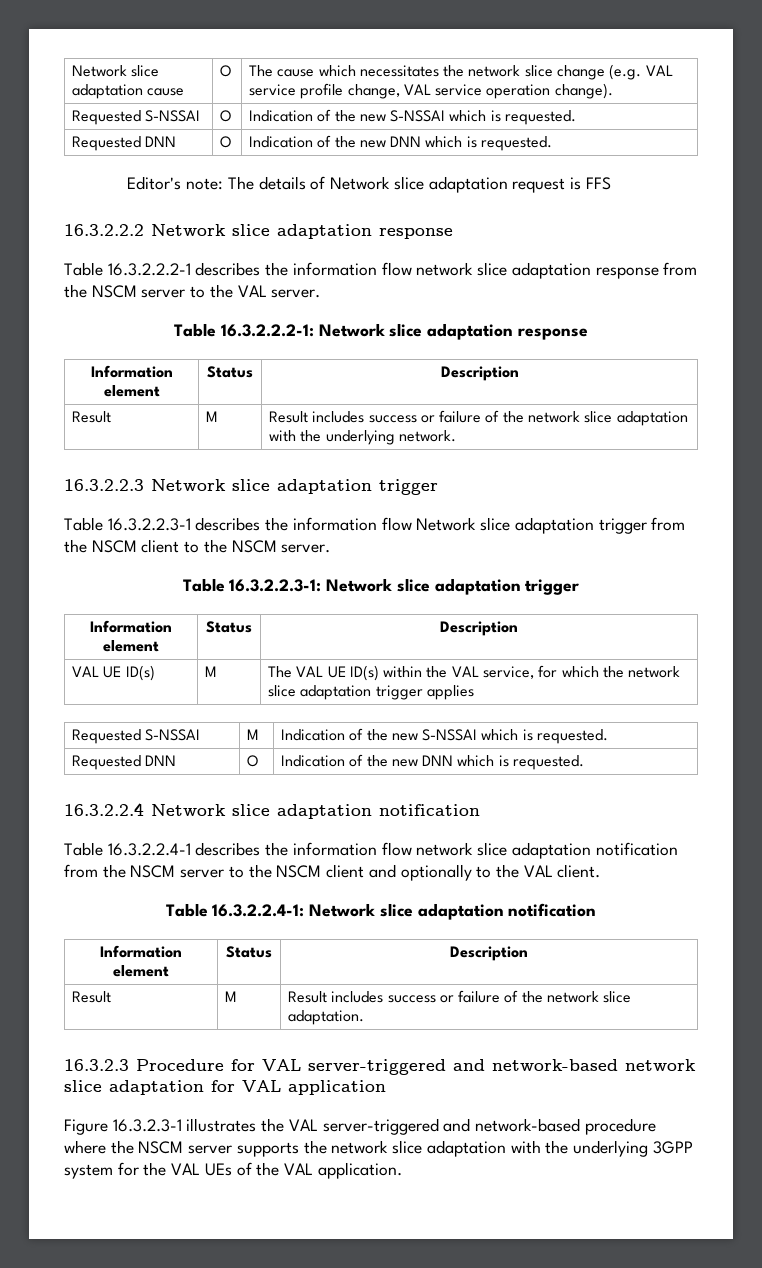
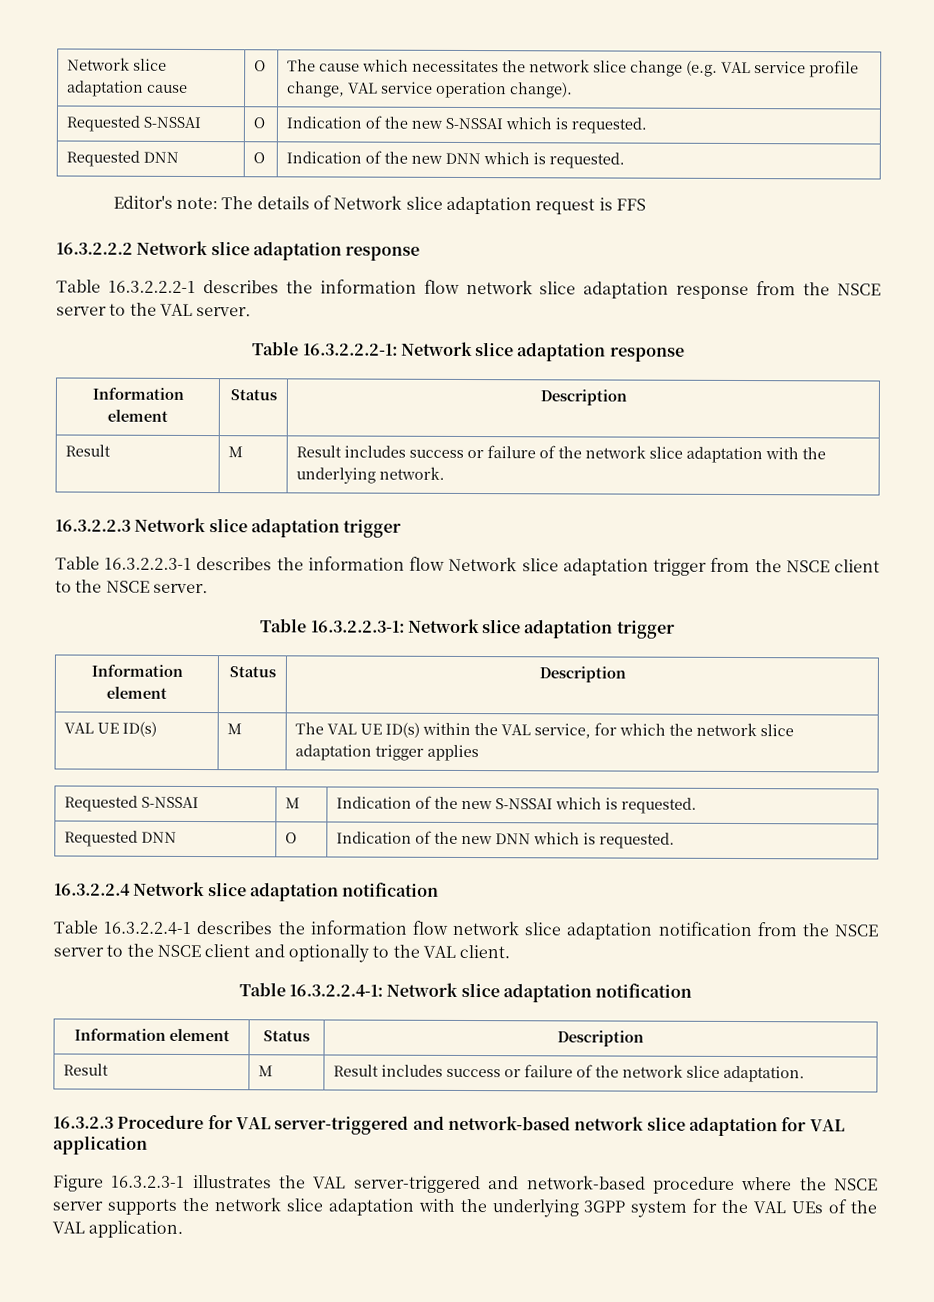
[91,285,137,298] NSCM -> [836,283,881,296] NSCE
[91,540,137,553] NSCM -> [785,560,830,573] NSCE
[231,540,277,553] NSCM -> [105,580,150,593] NSCE
[130,864,322,878] NSCM server to the NSCM -> [834,924,879,937] [53,943,201,958] NSCE server to the NSCE
[138,1141,184,1154] NSCM -> [834,1178,879,1191] NSCE

